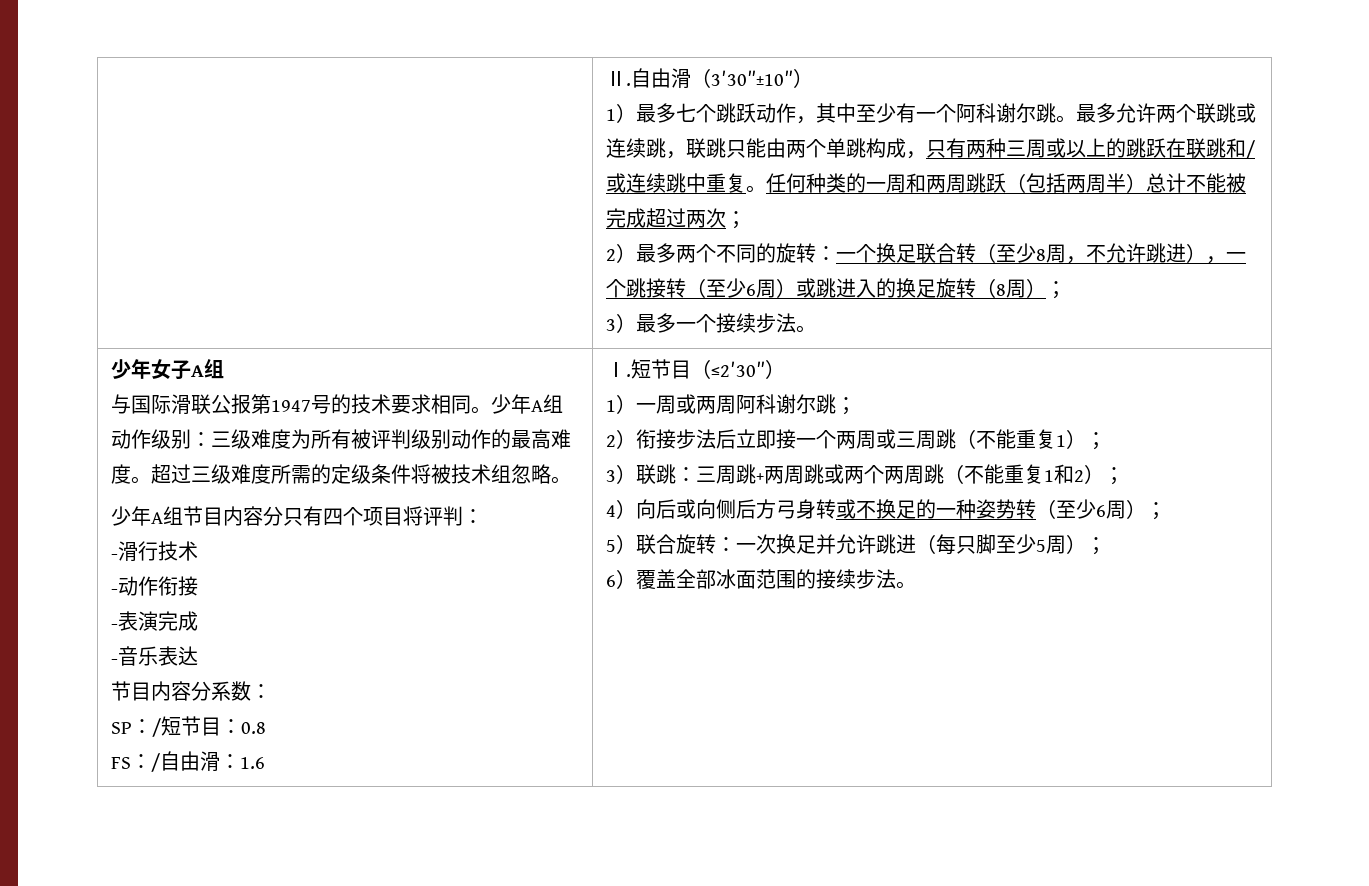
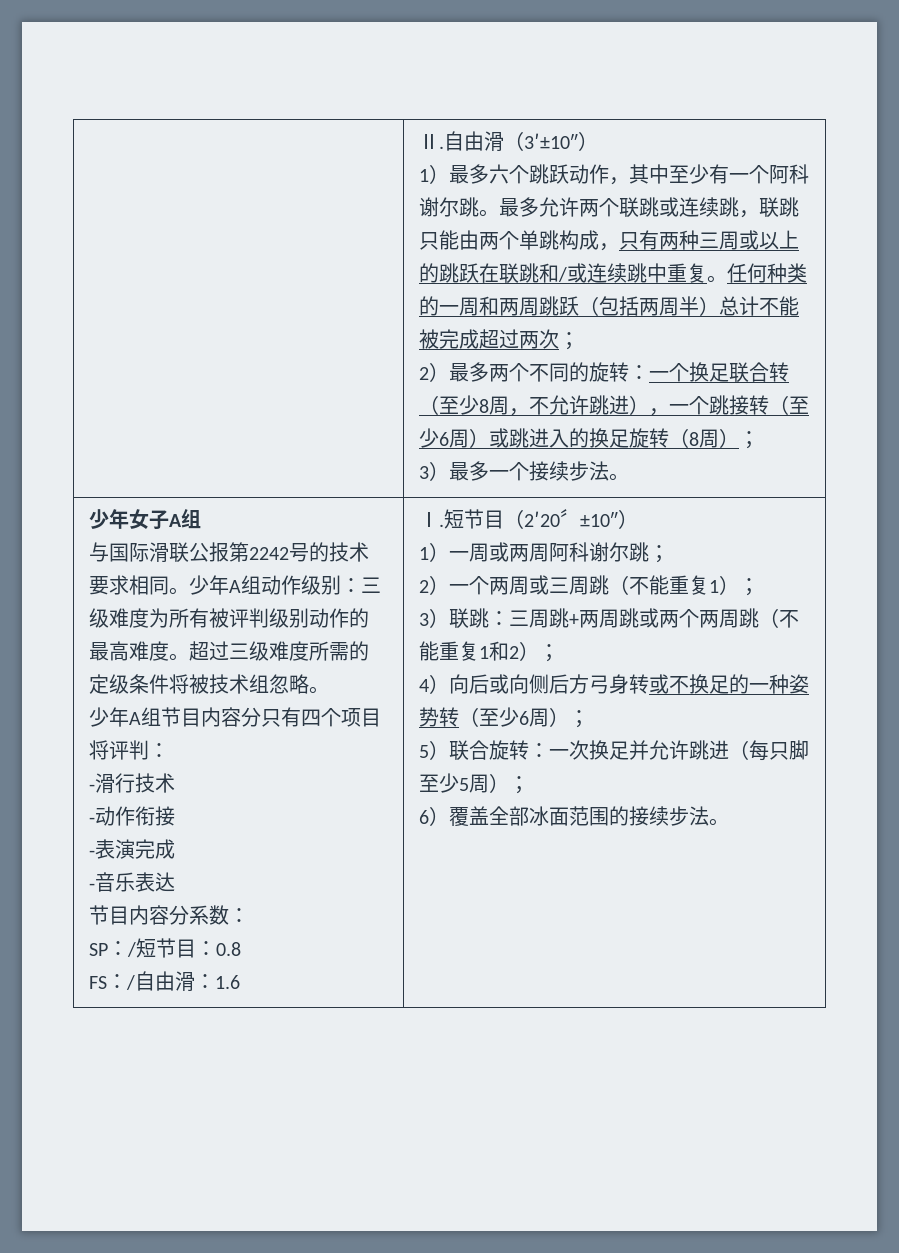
[710,70,793,86] 3′30″±10″ -> [523,133,578,149] 3′±10″
[675,103,696,122] 七 -> [488,164,509,184] 六
[270,400,311,412] 1947 -> [248,547,289,560] 2242
[710,361,765,377] ≤2′30″ -> [523,509,618,527] 2′20〞±10″
[635,429,796,449] 衔接步法后立即接 -> (449, 585) none

